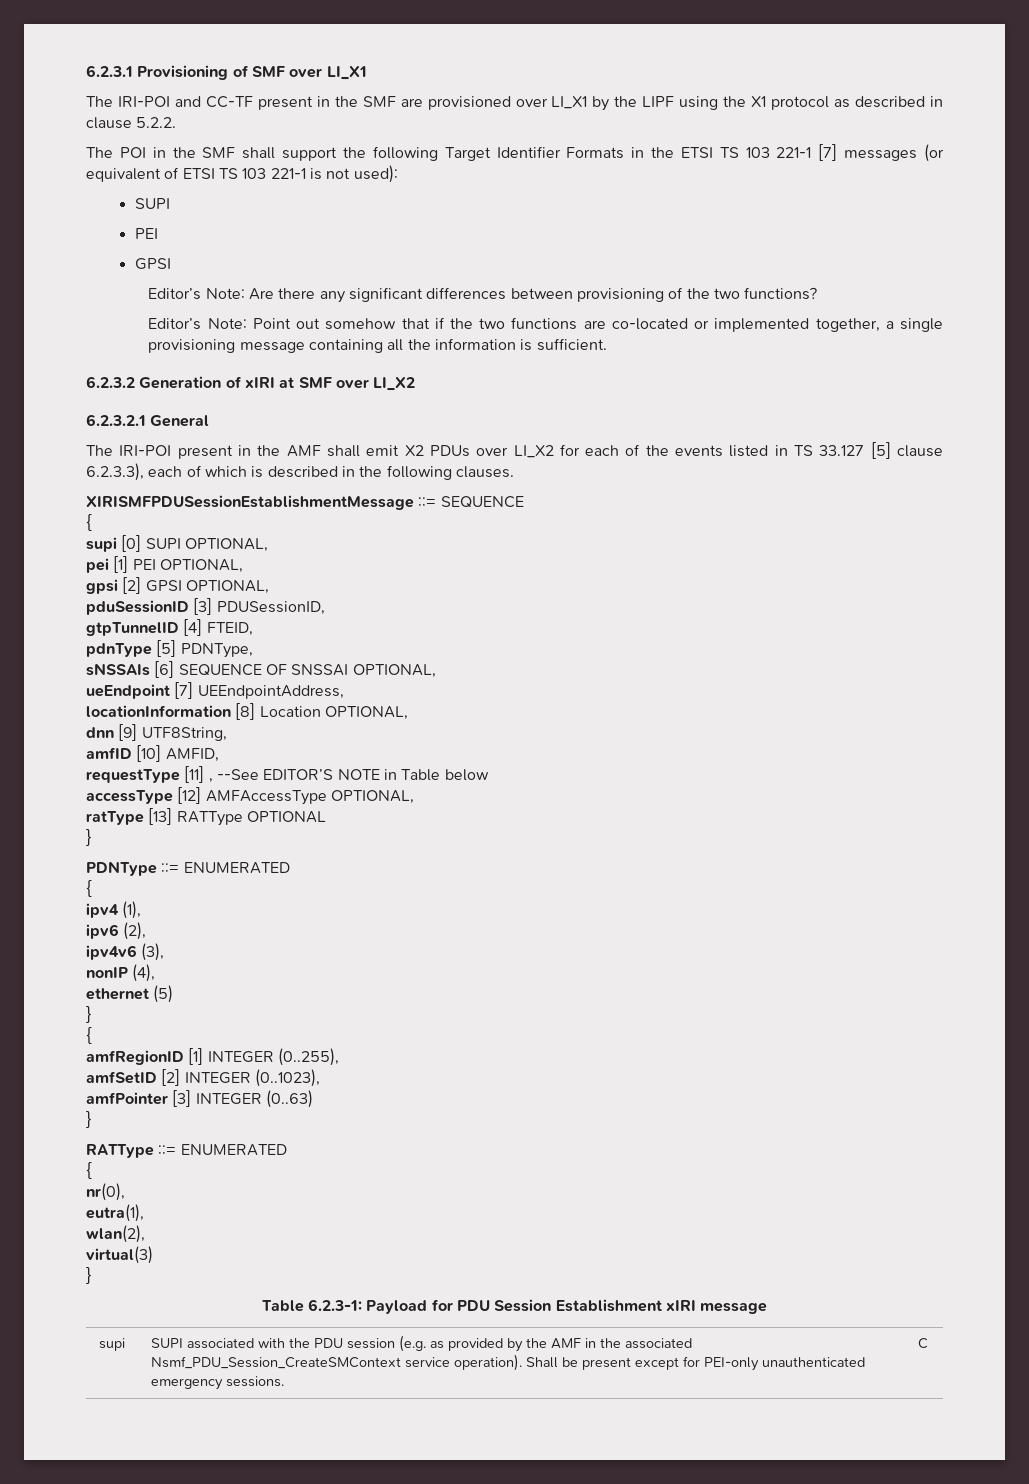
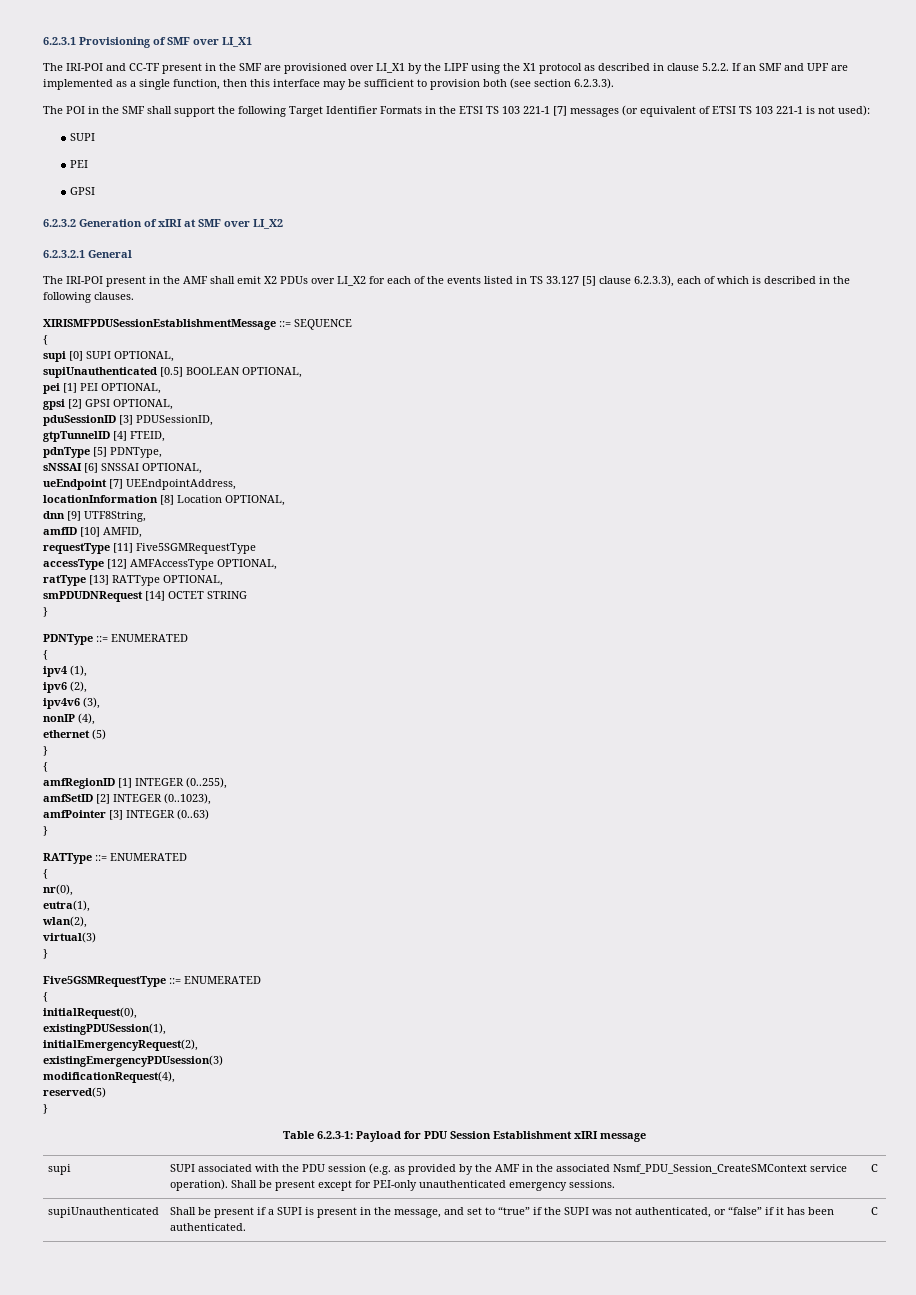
(177, 122) none -> [732,63,848,71] [43,78,614,90] If an SMF and UPF are implemented as a single function, then this interface may be sufficient to provision both (see section 6.2.3.3).
[148,287,818,303] [148,317,943,332] [148,338,607,353] // Editor’s Note: Are there any significant differences between provisioning of the two functions? // Editor’s Note: Point out somehow that if the two functions are co-located or implemented together, a single provisioning message containing all the information is sufficient. -> (96, 191) none
(268, 545) none -> [43,367,302,378] // supiUnauthenticated [0.5] BOOLEAN OPTIONAL,
[86,661,287,678] sNSSAIs [6] SEQUENCE OF -> [43,463,98,473] sNSSAI [6]
[208,769,489,783] , --See EDITOR’S NOTE in Table below -> [136,543,256,554] Five5SGMRequestType
[246,811,326,823] OPTIONAL -> [163,575,223,586] [43,591,247,602] OPTIONAL, // smPDUDNRequest [14] OCTET STRING
(92, 1275) none -> [43,976,261,987] [43,992,48,1002] [43,1007,137,1019] [43,1023,166,1035] [43,1039,198,1051] [43,1055,223,1067] [43,1071,175,1083] [43,1087,106,1098] [43,1104,48,1114] // Five5GSMRequestType ::= ENUMERATED // { // initialRequest(0), // existingPDUSession(1), // initialEmergencyRequest(2), // existingEmergencyPDUsession(3) // modificationRequest(4), // reserved(5) // }
(928, 1343) none -> [48,1207,160,1218] [170,1206,835,1218] [170,1223,247,1231] [871,1207,879,1215] // supiUnauthenticated | Shall be present if a SUPI is present in the message, and set to “true” if the SUPI was not authenticated, or “false” if it has been authenticated. | C

